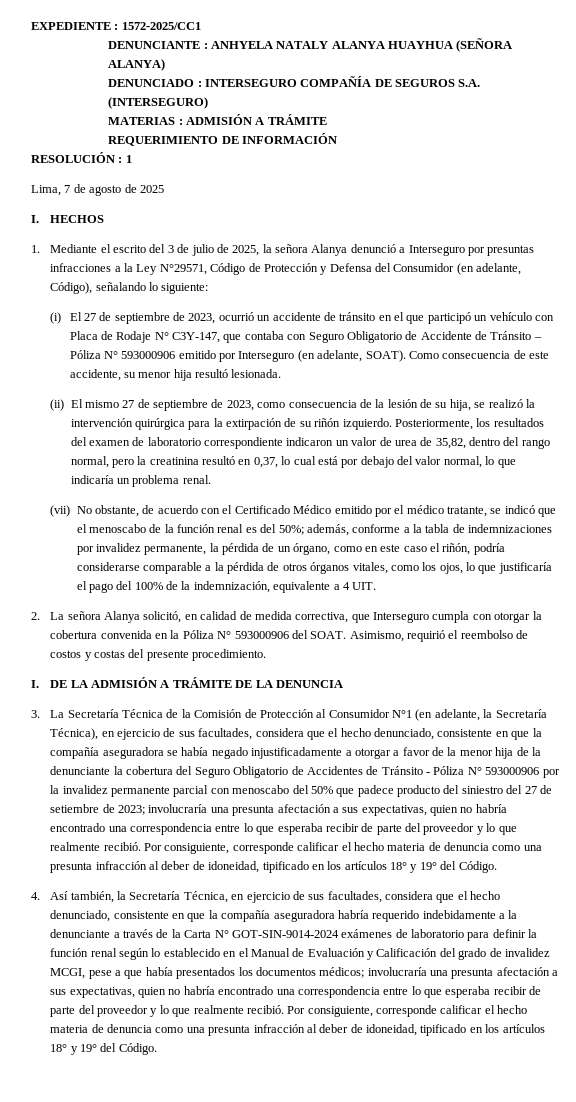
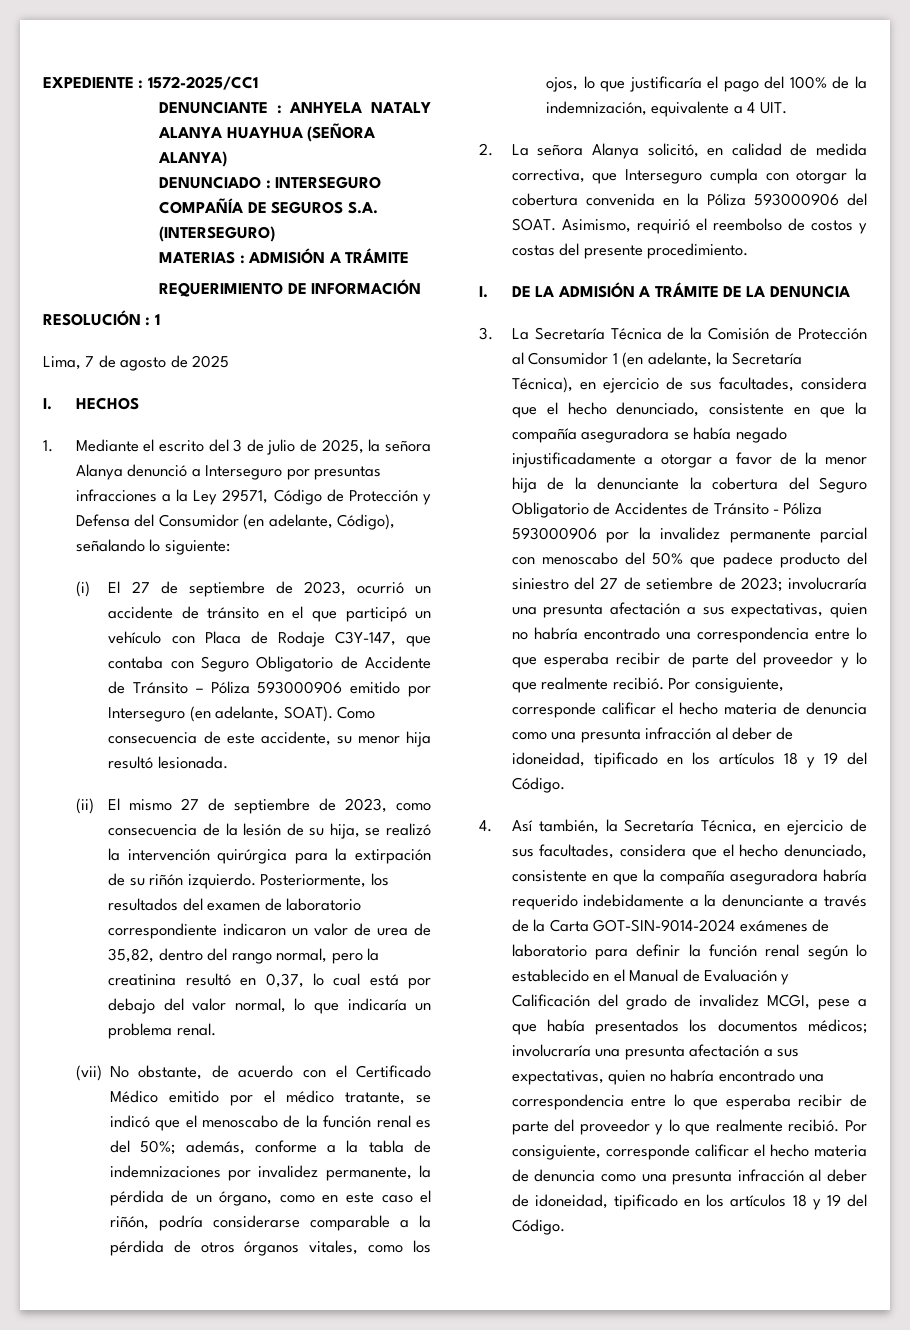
[159,264,207,275] N°29571, -> [222,489,269,504] 29571,
[154,332,169,340] N° -> (325, 639) none
[103,351,118,359] N° -> (250, 687) none
[217,631,232,639] N° -> (746, 199) none
[392,710,413,718] N°1 -> [612,353,618,364] 1
[467,767,482,775] N° -> (823, 508) none
[390,862,437,873] 18° y 19° -> [783,752,838,768] 18 y 19
[214,930,229,938] N° -> (589, 925) none
[50,1044,98,1055] 18° y 19° -> [792,1194,841,1210] 18 y 19

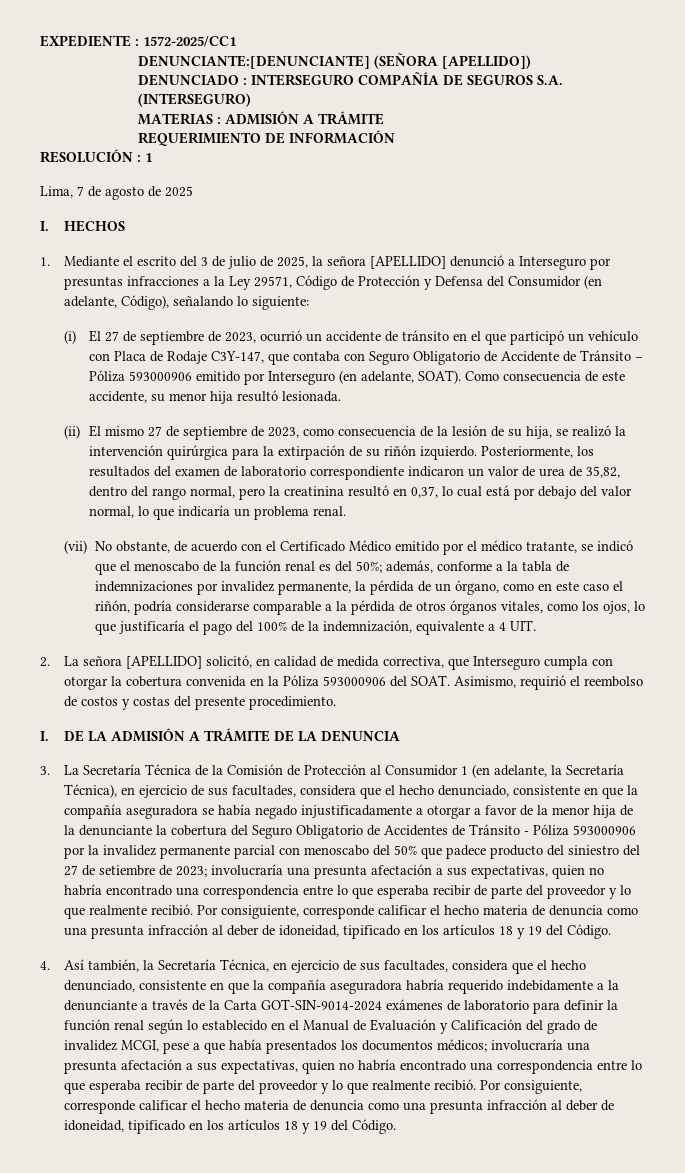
[159,101,431,114] [158,123,376,142] [158,151,228,167] DENUNCIANTE : ANHYELA NATALY ALANYA HUAYHUA (SEÑORA ALANYA) -> [137,53,531,69] DENUNCIANTE:[DENUNCIANTE] (SEÑORA [APELLIDO])
[75,464,123,480] Alanya -> [370,255,447,269] [APELLIDO]
[591,143,639,159] Alanya -> [126,655,203,669] [APELLIDO]

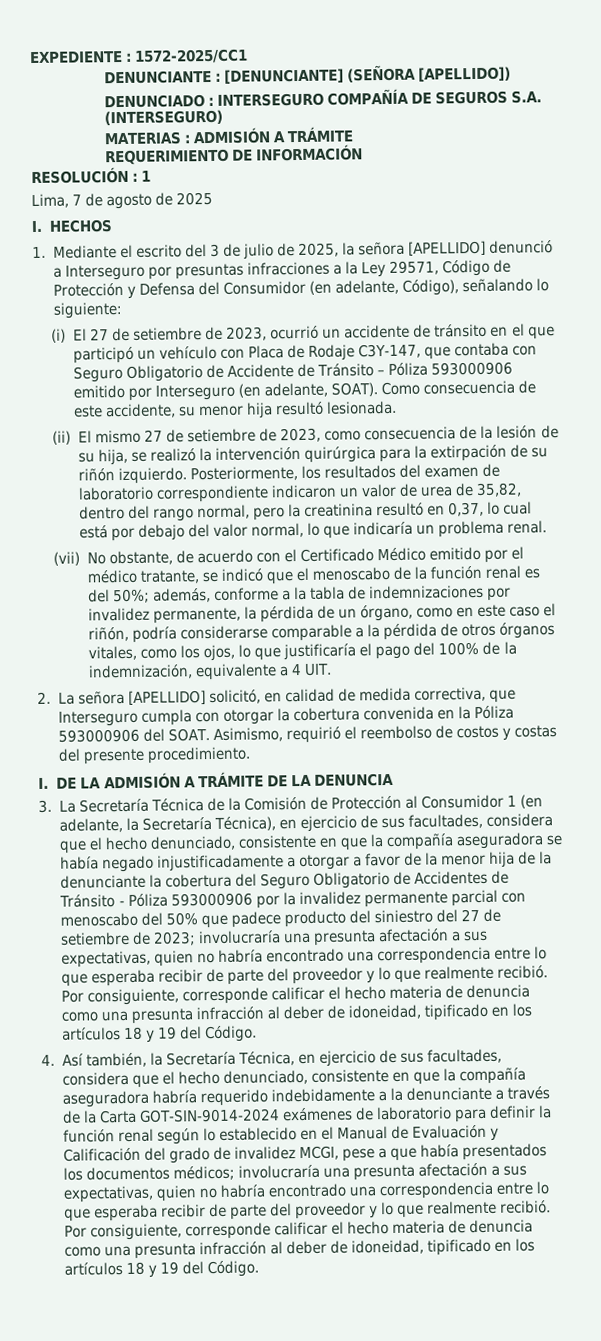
[137,55,370,69] DENUNCIANTE:[DENUNCIANTE] -> [103,68,344,85] DENUNCIANTE : [DENUNCIANTE]
[139,331,204,345] septiembre -> [133,327,203,341] setiembre
[182,426,247,440] septiembre -> [187,428,257,443] setiembre

